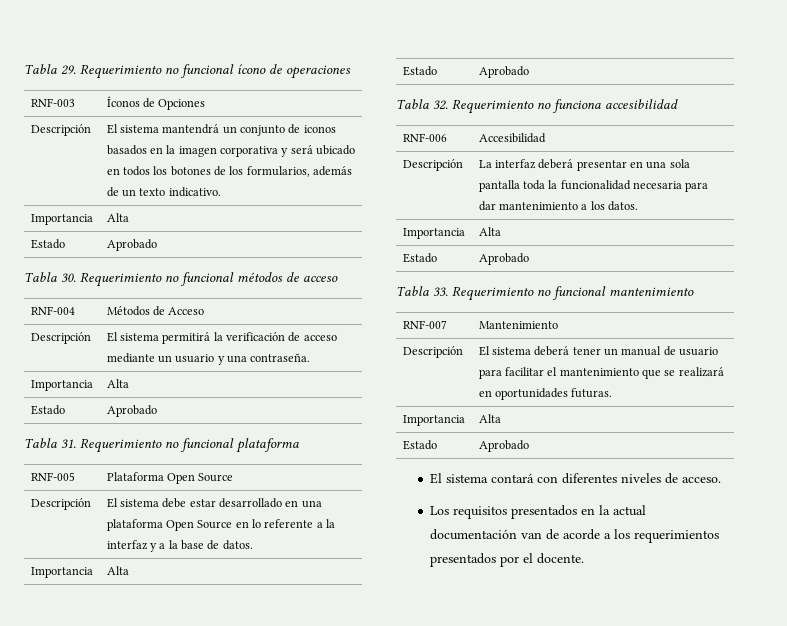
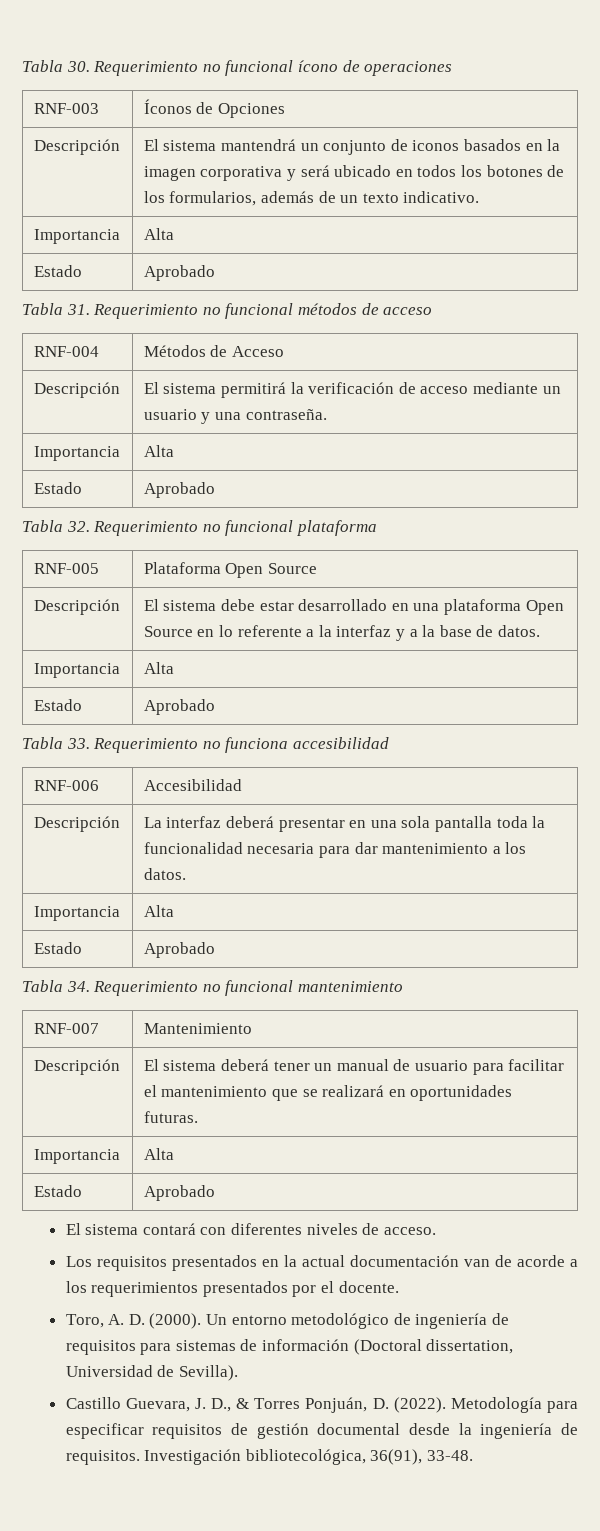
[24,64,76,75] Tabla 29. -> [22,60,90,72] Tabla 30.
[61,273,76,282] 30. -> [66,304,90,315] 31.
[61,439,76,448] 31. -> [66,521,90,532] 32.
[433,100,448,110] 32. -> [66,738,90,749] 33.
[433,287,448,296] 33. -> [66,981,90,992] 34.
(585, 558) none -> [65,1313,509,1329] [65,1339,514,1355] [65,1365,238,1381] [65,1397,578,1413] [65,1423,578,1439] [65,1449,473,1465] // Toro, A. D. (2000). Un entorno metodológico de ingeniería de requisitos para sistemas de información (Doctoral dissertation, Universidad de Sevilla). // Castillo Guevara, J. D., & Torres Ponjuán, D. (2022). Metodología para especificar requisitos de gestión documental desde la ingeniería de requisitos. Investigación bibliotecológica, 36(91), 33-48.

